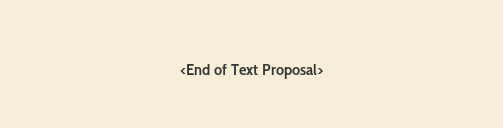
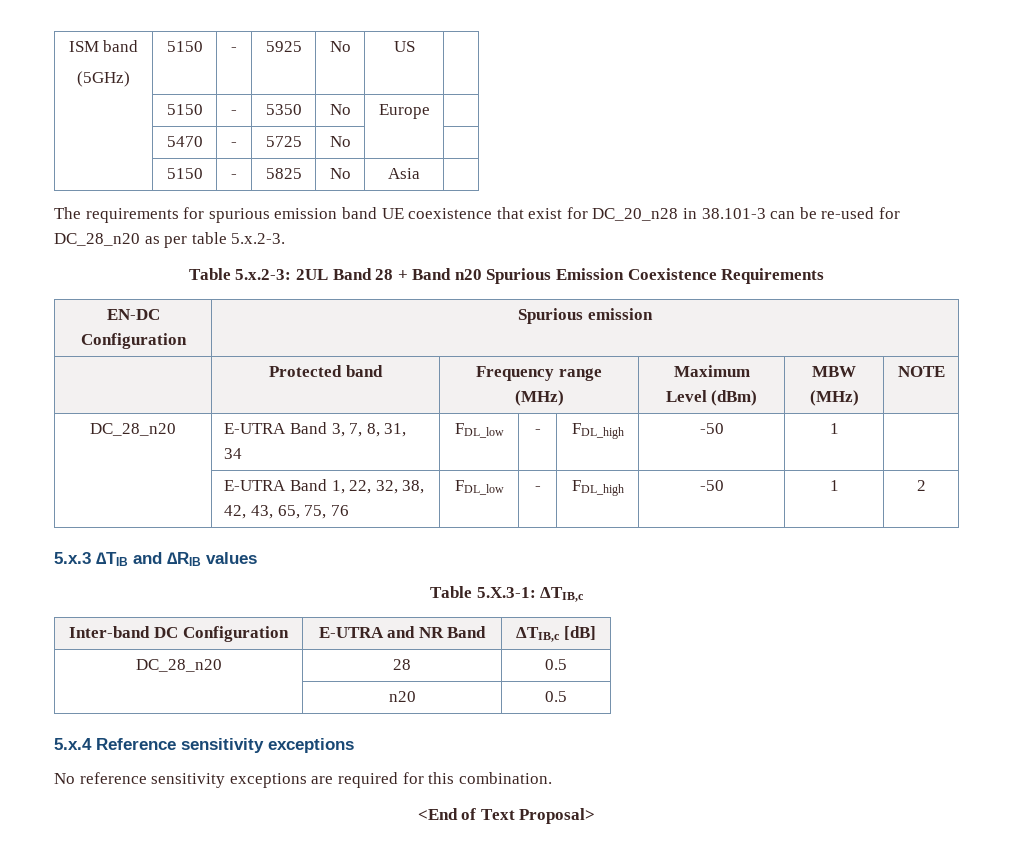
(180, 69) none -> [68,40,139,52] [77,71,130,87] [166,41,203,52] [231,47,237,52] [265,41,302,52] [329,41,351,52] [393,41,415,52] [166,104,203,115] [231,110,237,115] [265,104,302,115] [329,104,351,115] [378,104,430,119] [166,136,203,147] [231,142,237,147] [265,136,302,147] [329,136,351,147] [166,168,203,179] [231,174,237,179] [265,168,302,179] [329,168,351,179] [388,168,420,179] [54,207,901,223] [54,232,286,248] [188,268,825,284] [106,309,160,320] [80,333,187,349] [518,308,653,324] [269,365,383,377] [476,366,602,381] [514,390,564,406] [673,365,750,377] [665,390,758,406] [812,366,856,377] [809,390,859,406] [897,366,945,377] [90,423,176,436] [224,422,407,437] [224,448,243,459] [454,423,504,438] [534,429,541,434] [571,423,624,439] [699,423,724,434] [829,423,839,434] [224,479,425,494] [224,505,349,519] [454,480,504,495] [534,486,541,491] [571,480,624,496] [699,480,724,491] [829,480,839,491] [916,480,926,491] [54,552,257,566] [429,586,585,602] [69,626,289,642] [318,626,487,638] [516,626,596,642] [135,659,222,672] [393,659,411,670] [545,659,567,670] [388,691,416,702] [545,691,567,702] [54,738,354,753] [54,772,552,788] ISM band // (5GHz) | 5150 | - | 5925 | No | US | // | 5150 | - | 5350 | No | Europe | // | 5470 | - | 5725 | No | | // | 5150 | - | 5825 | No | Asia | // The requirements for spurious emission band UE coexistence that exist for DC_20_n28 in 38.101-3 can be re-used for DC_28_n20 as per table 5.x.2-3. // Table 5.x.2-3: 2UL Band 28 + Band n20 Spurious Emission Coexistence Requirements // EN-DC Configuration | Spurious emission // | Protected band | Frequency range (MHz) | Maximum Level (dBm) | MBW (MHz) | NOTE // DC_28_n20 | E-UTRA Band 3, 7, 8, 31, 34 | FDL_low | - | FDL_high | -50 | 1 | // | E-UTRA Band 1, 22, 32, 38, 42, 43, 65, 75, 76 | FDL_low | - | FDL_high | -50 | 1 | 2 // 5.x.3 ∆TIB and ∆RIB values // Table 5.X.3-1: ΔTIB,c // Inter-band DC Configuration | E-UTRA and NR Band | ΔTIB,c [dB] // DC_28_n20 | 28 | 0.5 // | n20 | 0.5 // 5.x.4 Reference sensitivity exceptions // No reference sensitivity exceptions are required for this combination. //

